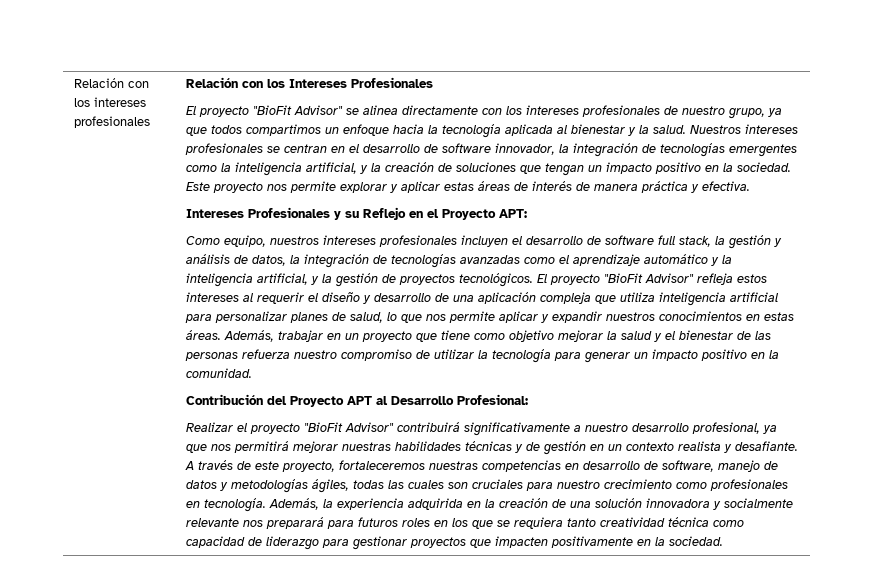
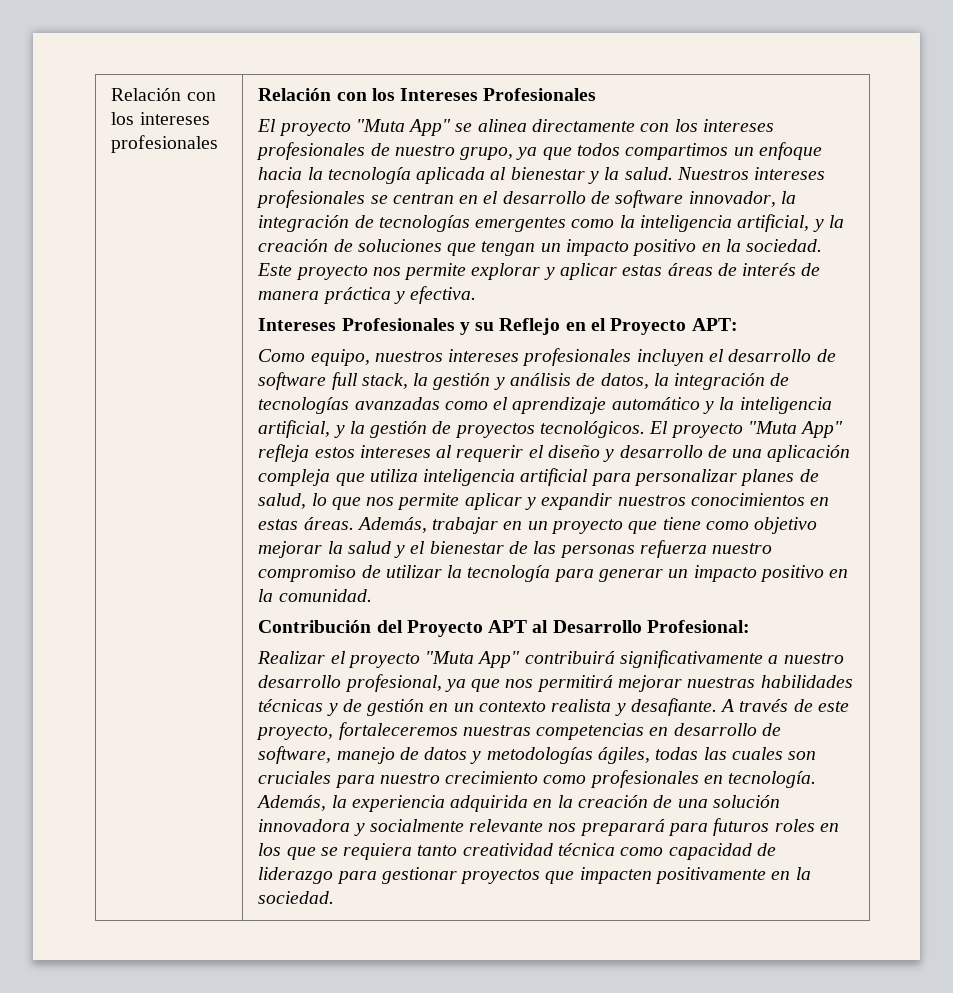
[253,105,344,115] "BioFit Advisor" -> [355,119,452,136] "Muta App"
[604,273,695,283] "BioFit Advisor" -> [747,421,844,438] "Muta App"
[304,422,395,432] "BioFit Advisor" -> [425,651,521,668] "Muta App"

